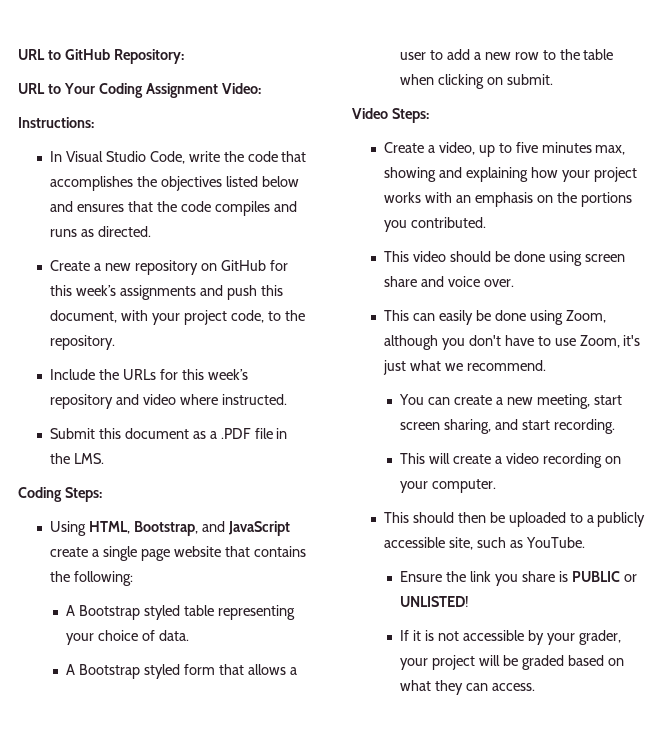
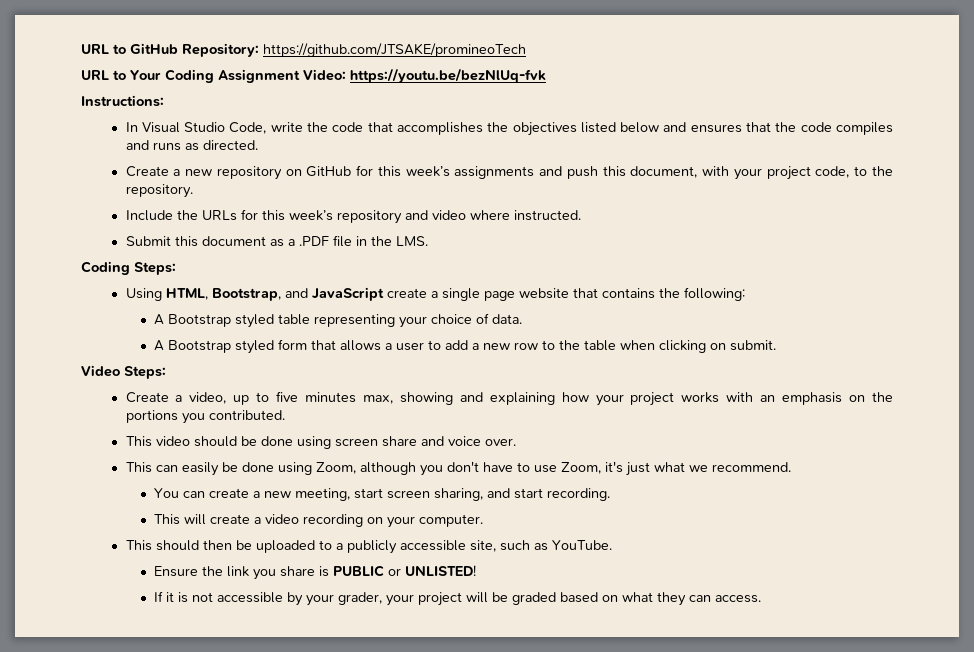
(184, 56) none -> [263,43,526,57] https://github.com/JTSAKE/promineoTech
(261, 88) none -> [350,68,546,83] https://youtu.be/bezNlUq-fvk

